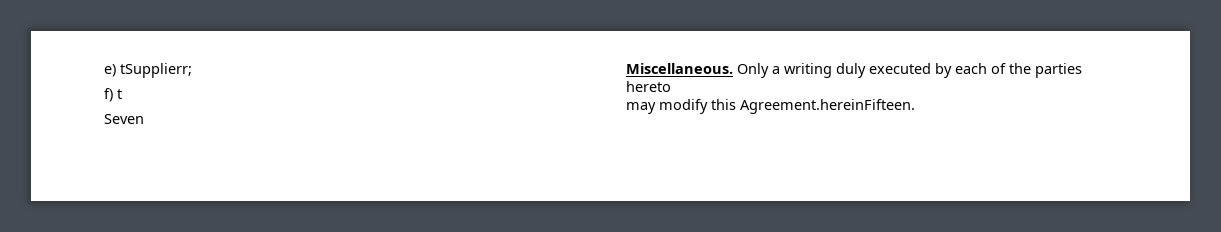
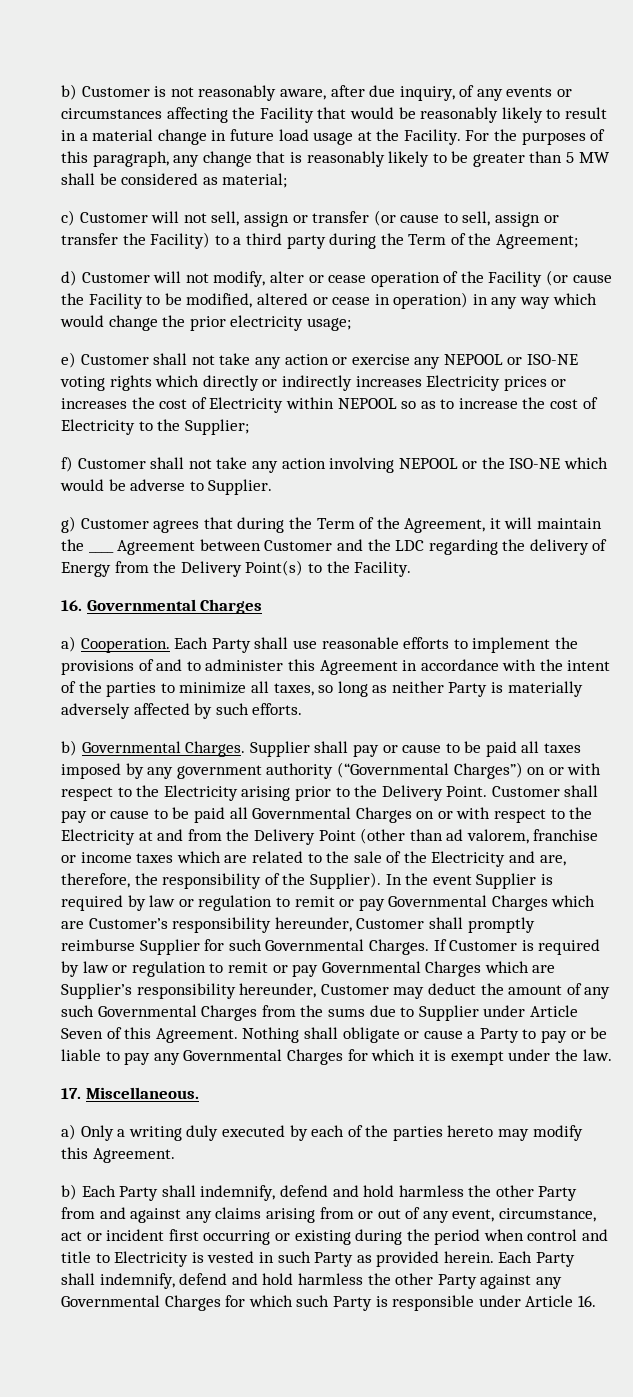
[104,63,192,78] [104,88,122,102] [104,114,144,124] e) tSupplierr; // f) t // Seven // -> [61,84,573,101] [61,107,607,123] [61,129,606,145] [61,151,610,167] [61,173,288,188] [61,210,559,227] [61,232,579,249] [61,270,612,287] [61,292,597,309] [60,315,351,331] [61,352,579,369] [60,375,567,391] [61,397,598,413] [61,419,249,435] [61,456,609,473] [60,479,273,495] [61,516,603,533] [61,539,84,551] [88,539,608,555] [61,560,412,577] [61,599,263,614] [61,636,578,653] [61,659,611,675] [61,681,583,697] [61,703,303,719] [61,740,582,757] [61,762,602,779] [61,785,599,801] [61,807,593,823] [61,828,599,845] [61,851,566,867] [61,872,553,889] [61,895,596,911] [61,917,535,933] [61,939,601,955] [61,961,556,977] [61,983,611,999] [61,1005,578,1021] [61,1027,608,1043] [61,1049,612,1065] [61,1088,81,1099] b) Customer is not reasonably aware, after due inquiry, of any events or circumstances affecting the Facility that would be reasonably likely to result in a material change in future load usage at the Facility. For the purposes of this paragraph, any change that is reasonably likely to be greater than 5 MW shall be considered as material; // c) Customer will not sell, assign or transfer (or cause to sell, assign or transfer the Facility) to a third party during the Term of the Agreement; // d) Customer will not modify, alter or cease operation of the Facility (or cause the Facility to be modified, altered or cease in operation) in any way which would change the prior electricity usage; // e) Customer shall not take any action or exercise any NEPOOL or ISO-NE voting rights which directly or indirectly increases Electricity prices or increases the cost of Electricity within NEPOOL so as to increase the cost of Electricity to the Supplier; // f) Customer shall not take any action involving NEPOOL or the ISO-NE which would be adverse to Supplier. // g) Customer agrees that during the Term of the Agreement, it will maintain the ____ Agreement between Customer and the LDC regarding the delivery of Energy from the Delivery Point(s) to the Facility. // 16. Governmental Charges // a) Cooperation. Each Party shall use reasonable efforts to implement the provisions of and to administer this Agreement in accordance with the intent of the parties to minimize all taxes, so long as neither Party is materially adversely affected by such efforts. // b) Governmental Charges. Supplier shall pay or cause to be paid all taxes imposed by any government authority (“Governmental Charges”) on or with respect to the Electricity arising prior to the Delivery Point. Customer shall pay or cause to be paid all Governmental Charges on or with respect to the Electricity at and from the Delivery Point (other than ad valorem, franchise or income taxes which are related to the sale of the Electricity and are, therefore, the responsibility of the Supplier). In the event Supplier is required by law or regulation to remit or pay Governmental Charges which are Customer’s responsibility hereunder, Customer shall promptly reimburse Supplier for such Governmental Charges. If Customer is required by law or regulation to remit or pay Governmental Charges which are Supplier’s responsibility hereunder, Customer may deduct the amount of any such Governmental Charges from the sums due to Supplier under Article Seven of this Agreement. Nothing shall obligate or cause a Party to pay or be liable to pay any Governmental Charges for which it is exempt under the law. // 17.
(733, 68) none -> [61,1124,76,1140] // a)
(671, 86) // -> (494, 1131) none
[740,99,915,114] Agreement.hereinFifteen. -> [92,1148,175,1163] [61,1184,578,1201] [61,1207,597,1223] [61,1229,609,1245] [61,1251,576,1267] [61,1273,562,1289] [61,1295,596,1311] Agreement. // b) Each Party shall indemnify, defend and hold harmless the other Party from and against any claims arising from or out of any event, circumstance, act or incident first occurring or existing during the period when control and title to Electricity is vested in such Party as provided herein. Each Party shall indemnify, defend and hold harmless the other Party against any Governmental Charges for which such Party is responsible under Article 16.

